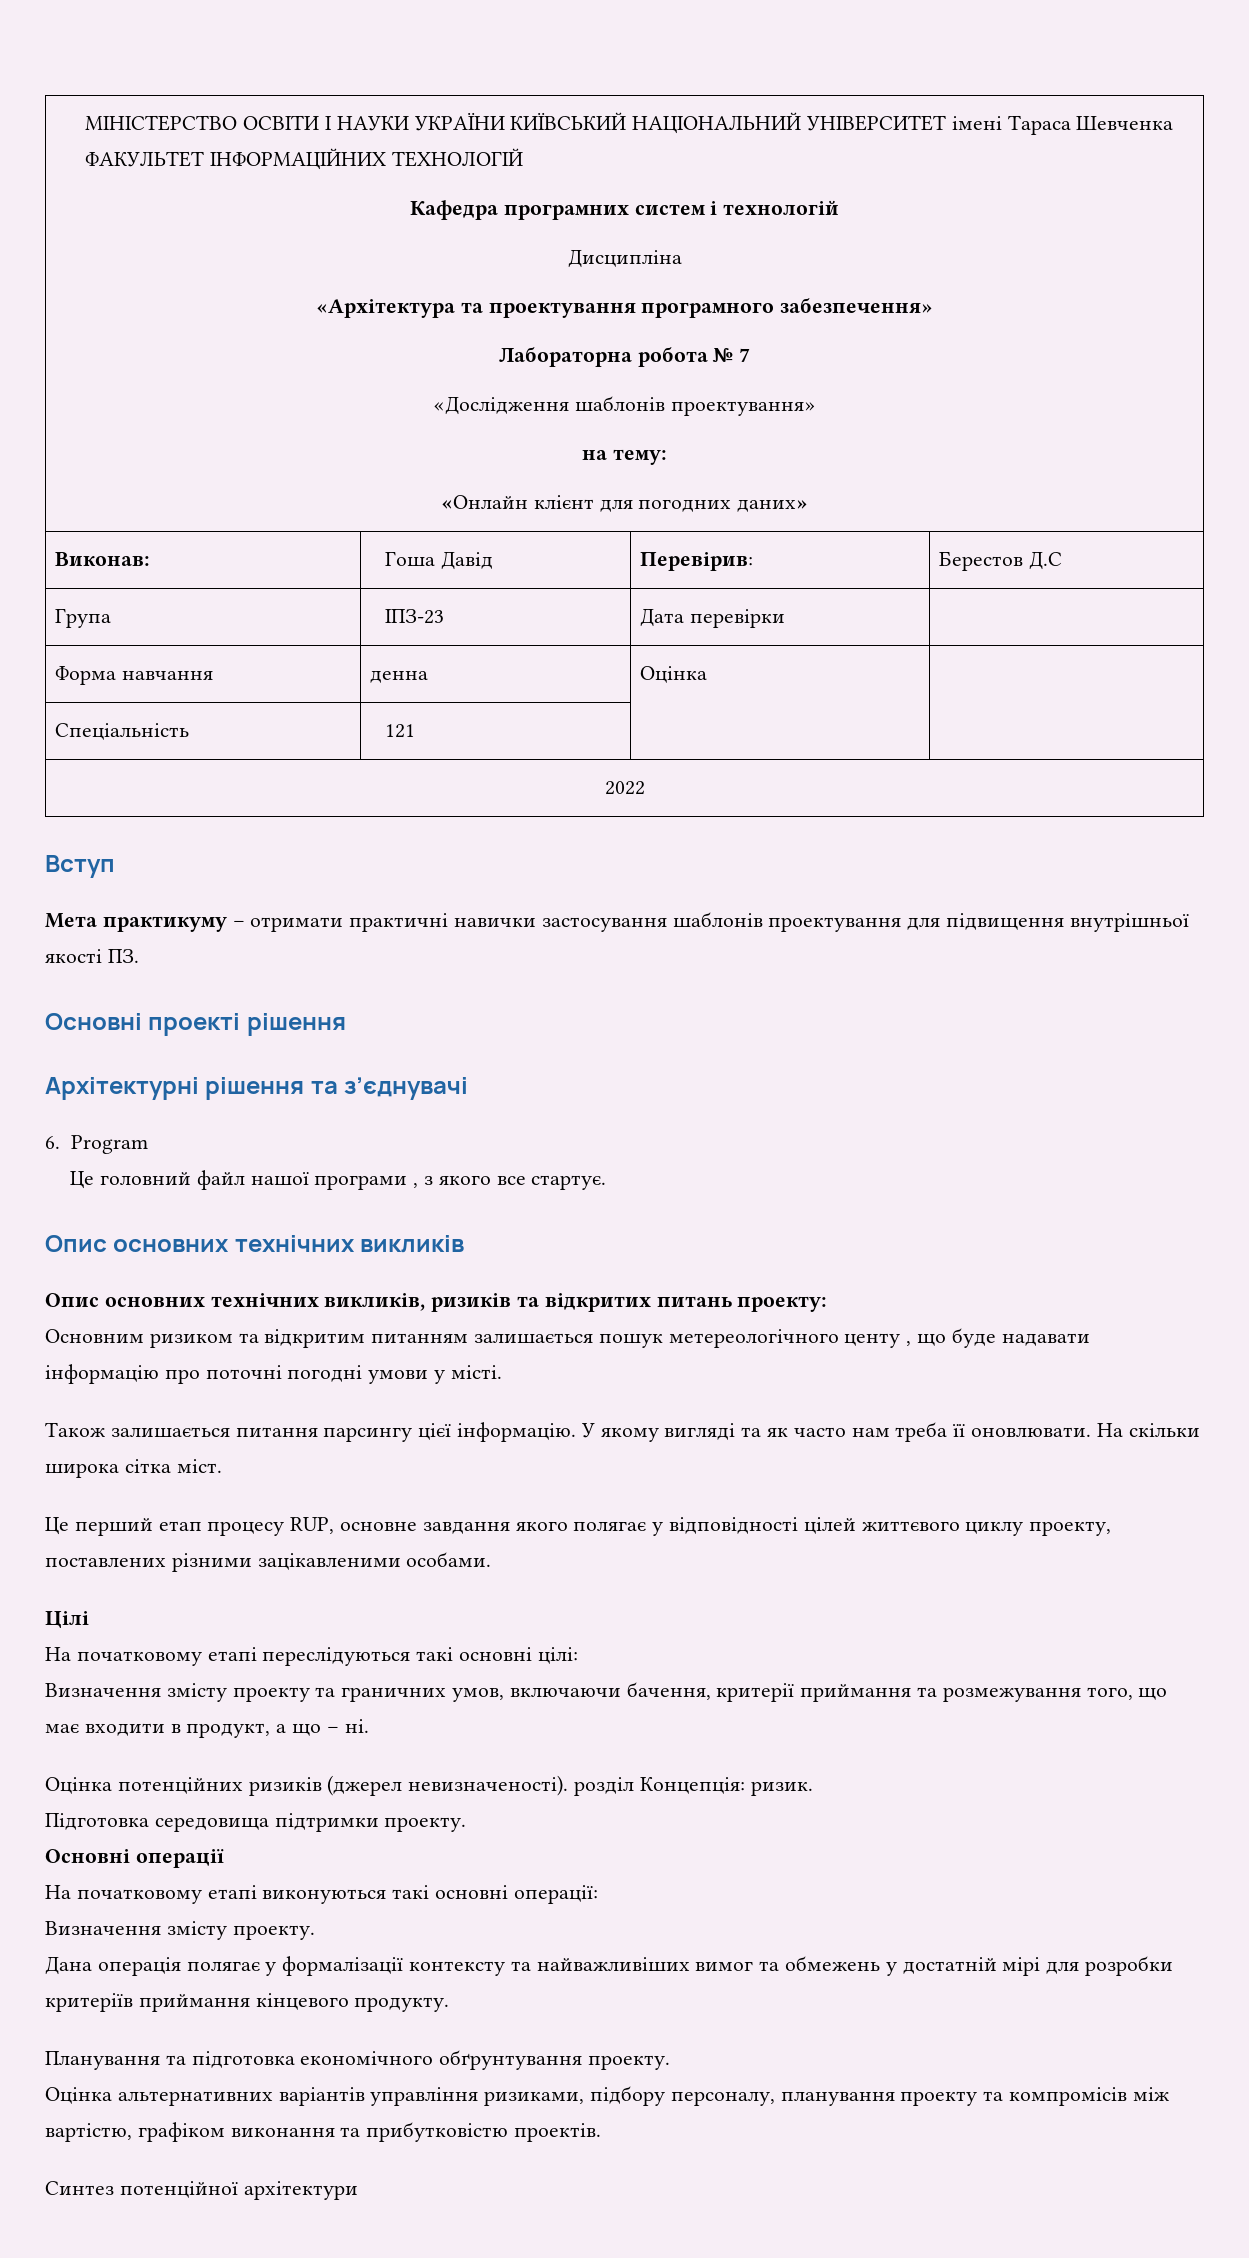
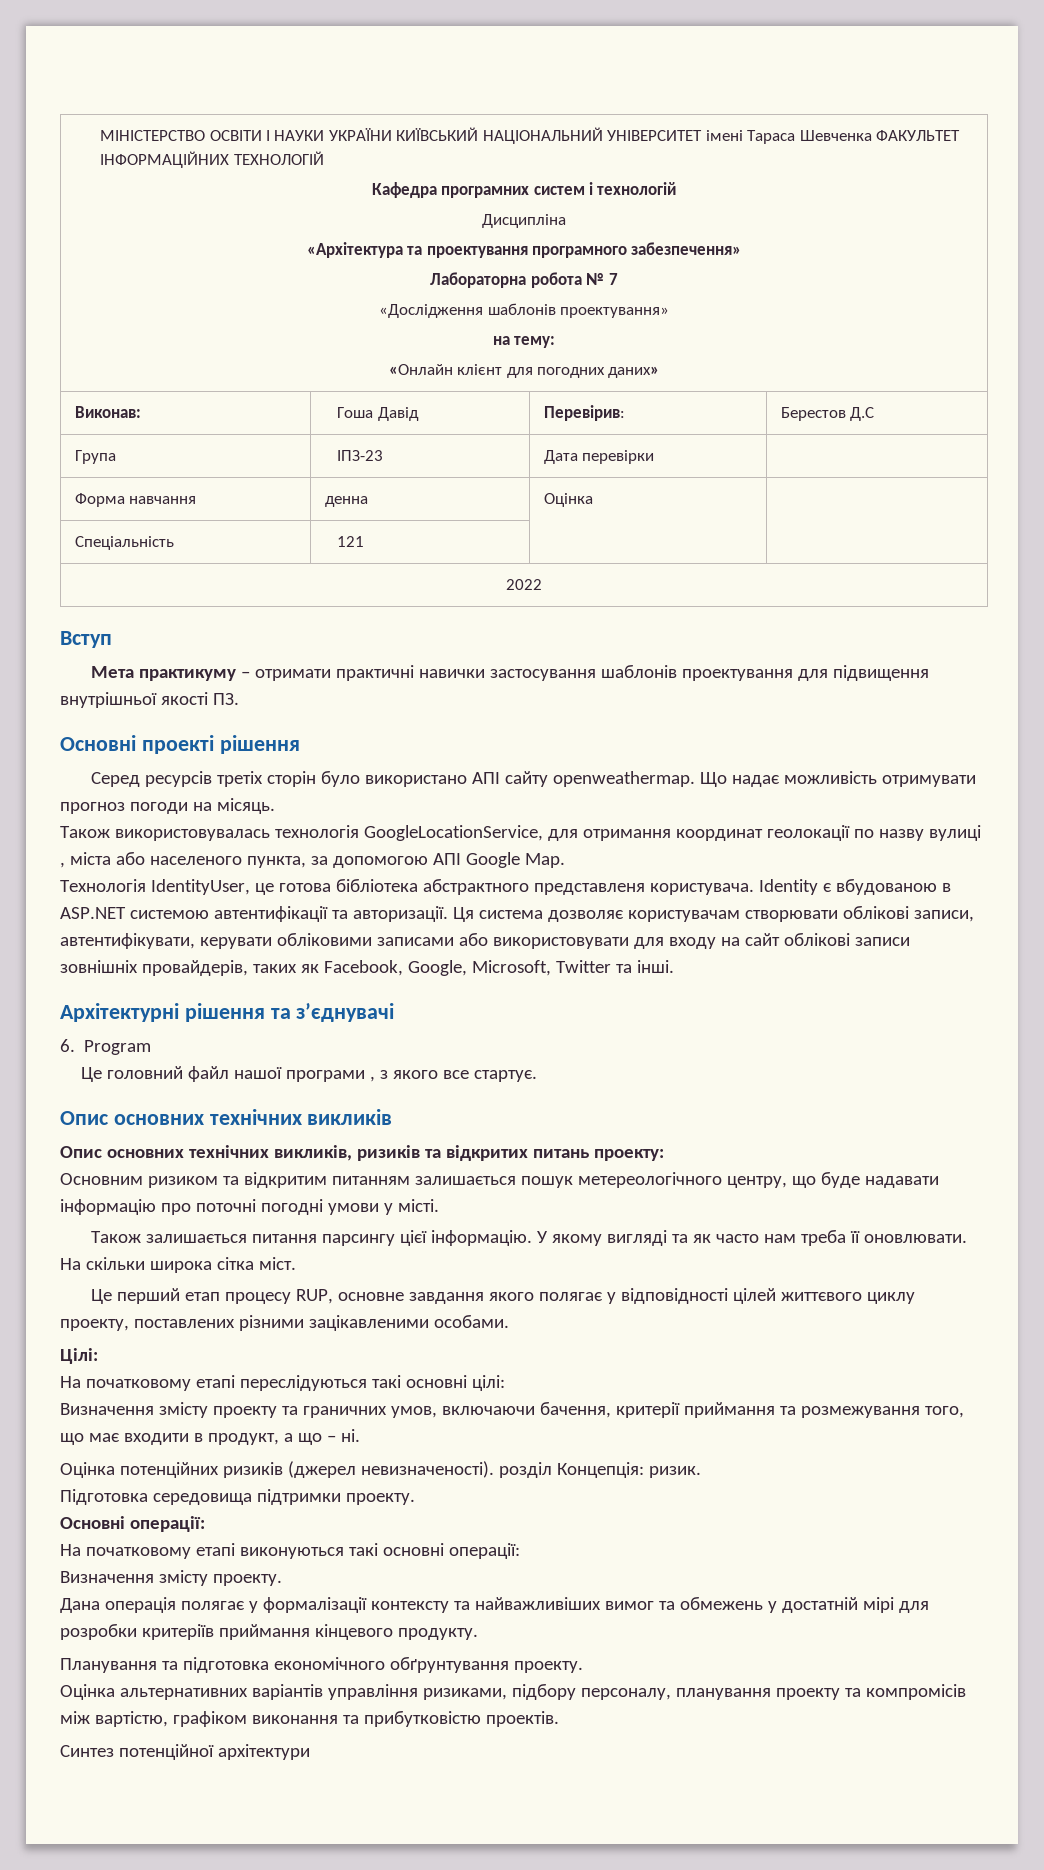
(346, 1024) none -> [91,771,977,787] [60,798,275,814] [60,825,981,841] [60,852,565,868] [60,879,951,895] [60,906,974,922] [60,933,910,949] [60,960,674,976] // Серед ресурсів третіх сторін було використано АПІ сайту openweathermap. Що надає можливість отримувати прогноз погоди на місяць. // Також використовувалась технологія GoogleLocationService, для отримання координат геолокації по назву вулиці , міста або населеного пункта, за допомогою АПІ Google Map. // Технологія IdentityUser, це готова бібліотека абстрактного представленя користувача. Identity є вбудованою в ASP.NET системою автентифікації та авторизації. Ця система дозволяє користувачам створювати облікові записи, автентифікувати, керувати обліковими записами або використовувати для входу на сайт облікові записи зовнішніх провайдерів, таких як Facebook, Google, Microsoft, Twitter та інші.
[844,1333,912,1348] центу , -> [726,1176,787,1188] центру,
[45,1611,89,1629] Цілі -> [60,1348,98,1364] Цілі:
[135,1849,224,1868] операції -> [129,1516,205,1532] операції:

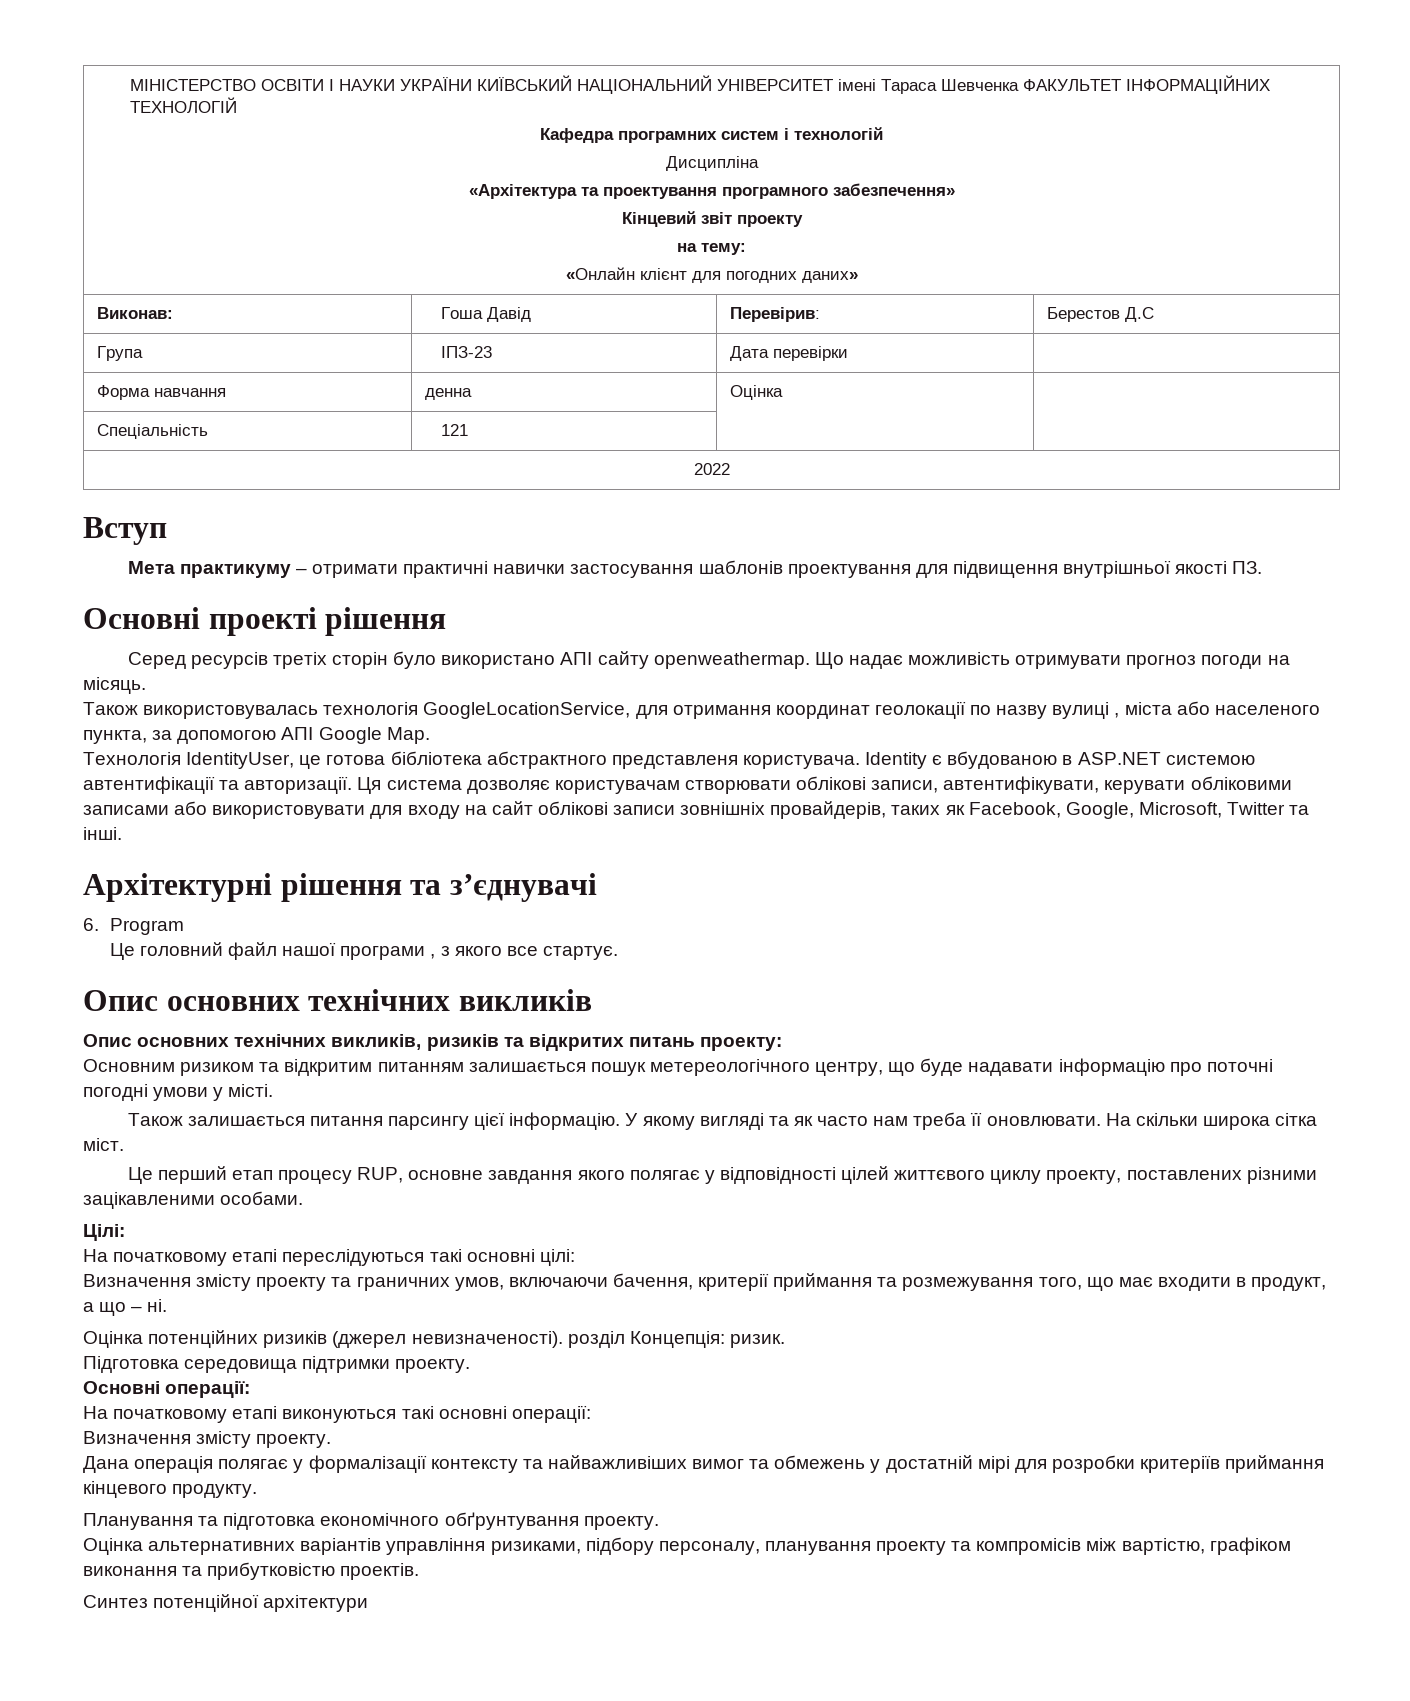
[430,272,618,288] [379,303,669,318] Лабораторна робота № 7 // «Дослідження шаблонів проектування» -> [621,211,803,227] Кінцевий звіт проекту

